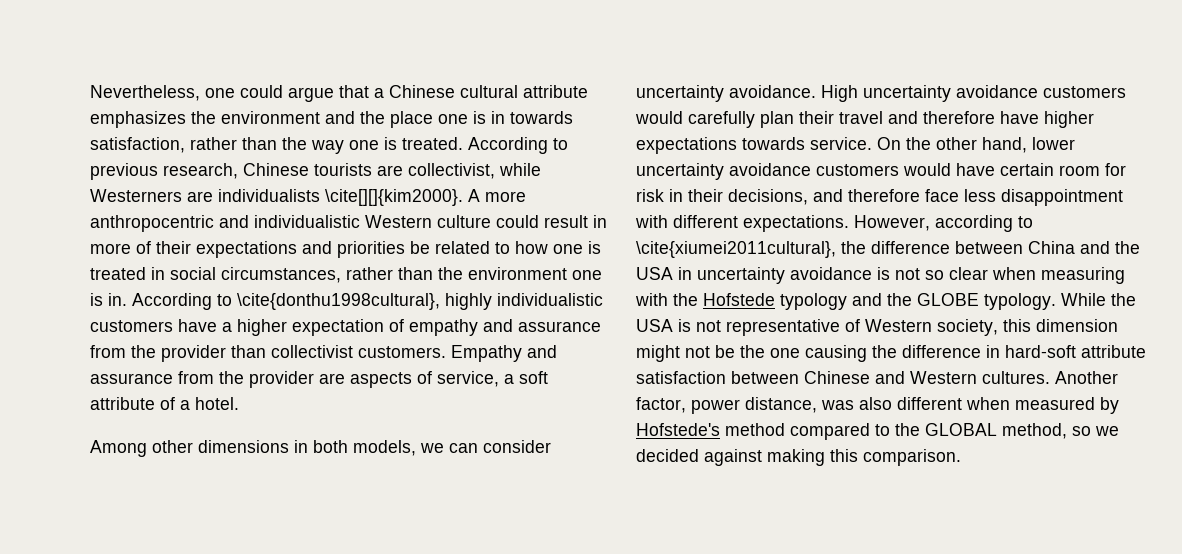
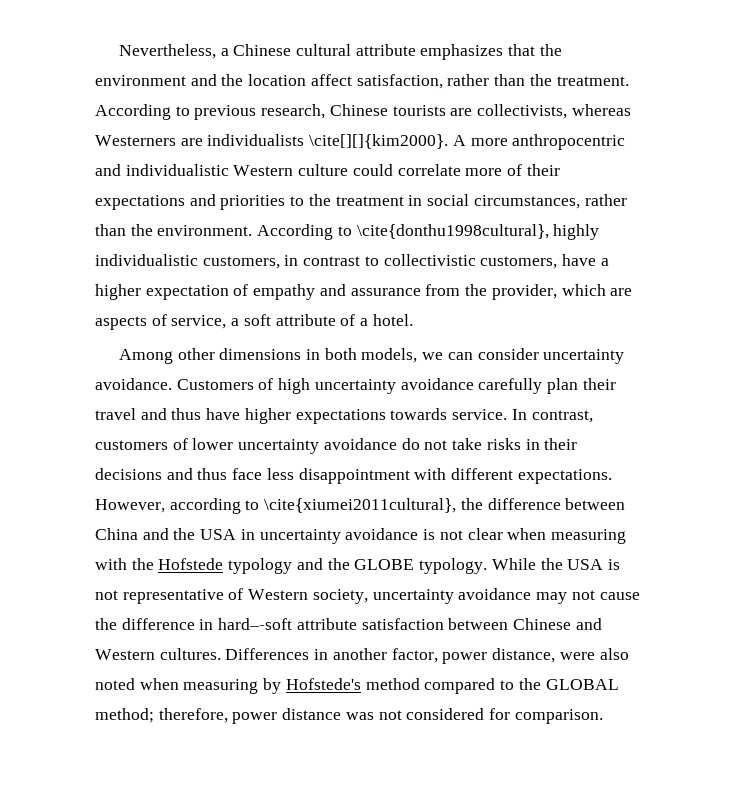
[205,85,369,102] one could argue that -> (216, 51) none
(186, 119) none -> [508,44,536,56] that
[390,111,573,128] [90,137,463,154] place one is in towards satisfaction, rather than the way one is treated. -> [248,74,629,89] location affect satisfaction, rather than the treatment.
[408,163,541,179] collectivist, while -> [477,104,631,119] collectivists, whereas
[544,215,607,228] result in -> [397,164,461,176] correlate
[410,241,601,254] [90,267,146,280] be related to how one is treated -> [290,194,404,206] to the treatment
[468,267,602,280] [90,293,127,306] environment one is in. -> [157,225,253,236] environment.
[90,320,173,332] customers -> [202,254,558,269] customers, in contrast to collectivistic customers,
[161,345,557,362] [90,371,314,388] provider than collectivist customers. Empathy and assurance from the provider -> [491,284,606,300] provider, which
[821,85,1126,102] [635,111,683,124] High uncertainty avoidance customers would -> [176,378,474,394] Customers of high uncertainty avoidance
[923,111,995,124] therefore -> [171,408,202,420] thus
[877,137,1075,153] [636,163,1126,180] [636,189,920,205] On the other hand, lower uncertainty avoidance customers would have certain room for risk in their decisions, and therefore -> [511,409,593,423] [95,438,578,454] [95,468,228,480] In contrast, customers of lower uncertainty avoidance do not take risks in their decisions and thus
[925,270,944,280] so -> (463, 535) none
[1003,319,1118,332] [636,345,867,362] this dimension might not be the one causing -> [372,588,640,604] uncertainty avoidance may not cause
[1005,345,1076,358] hard-soft -> [218,618,293,630] hard–-soft
[1055,371,1118,384] [636,397,1095,414] Another factor, power distance, was also different when measured -> [225,648,629,664] [95,678,259,694] Differences in another factor, power distance, were also noted when measuring
[1002,423,1119,439] [636,449,858,466] method, so we decided against making this -> [95,708,511,724] method; therefore, power distance was not considered for

